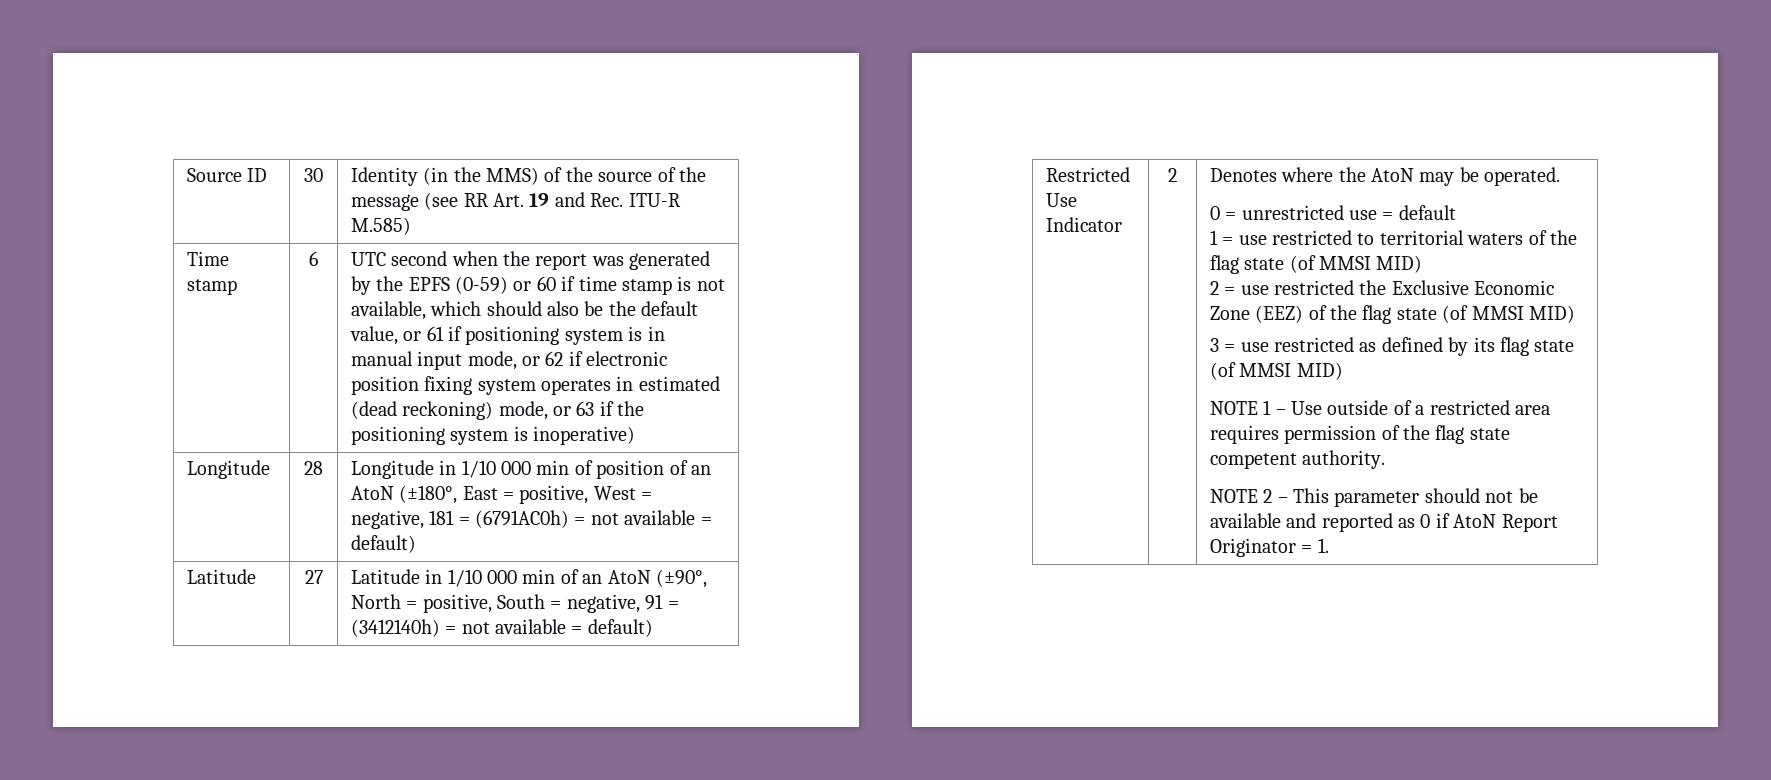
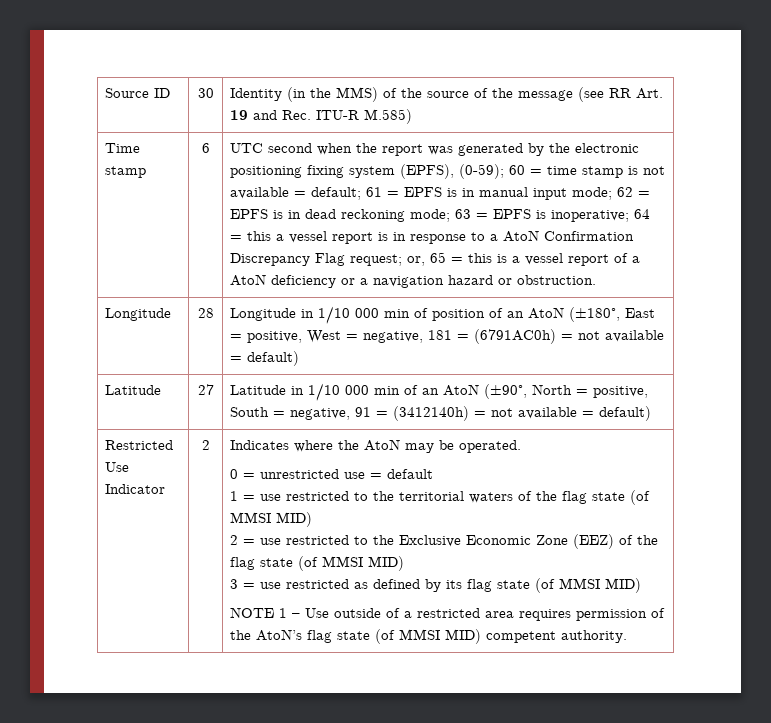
[408,276,725,295] [350,301,699,320] [349,326,665,345] [350,351,668,370] [350,376,720,395] [350,401,645,420] [350,426,636,445] EPFS (0-59) or 60 if time stamp is not available, which should also be the default value, or 61 if positioning system is in manual input mode, or 62 if electronic position fixing system operates in estimated (dead reckoning) mode, or 63 if the positioning system is inoperative) -> [575,143,640,153] [230,164,666,179] [230,187,651,200] [230,209,651,222] [230,230,635,244] [230,252,641,266] [230,274,597,288] electronic positioning fixing system (EPFS), (0-59); 60 = time stamp is not available = default; 61 = EPFS is in manual input mode; 62 = EPFS is in dead reckoning mode; 63 = EPFS is inoperative; 64 = this a vessel report is in response to a AtoN Confirmation Discrepancy Flag request; or, 65 = this is a vessel report of a AtoN deficiency or a navigation hazard or obstruction.
[1209,168,1277,182] Denotes -> [230,440,290,450] Indicates
(1375, 239) none -> [373,491,395,501] the
(1355, 287) none -> [354,536,369,545] to
[1435,425,1510,444] flag state -> [256,629,482,644] AtoN’s flag state (of MMSI MID)
[1209,488,1538,507] [1209,513,1558,532] [1209,538,1329,557] // NOTE 2 – This parameter should not be available and reported as 0 if AtoN Report Originator = 1. -> (628, 636) none

